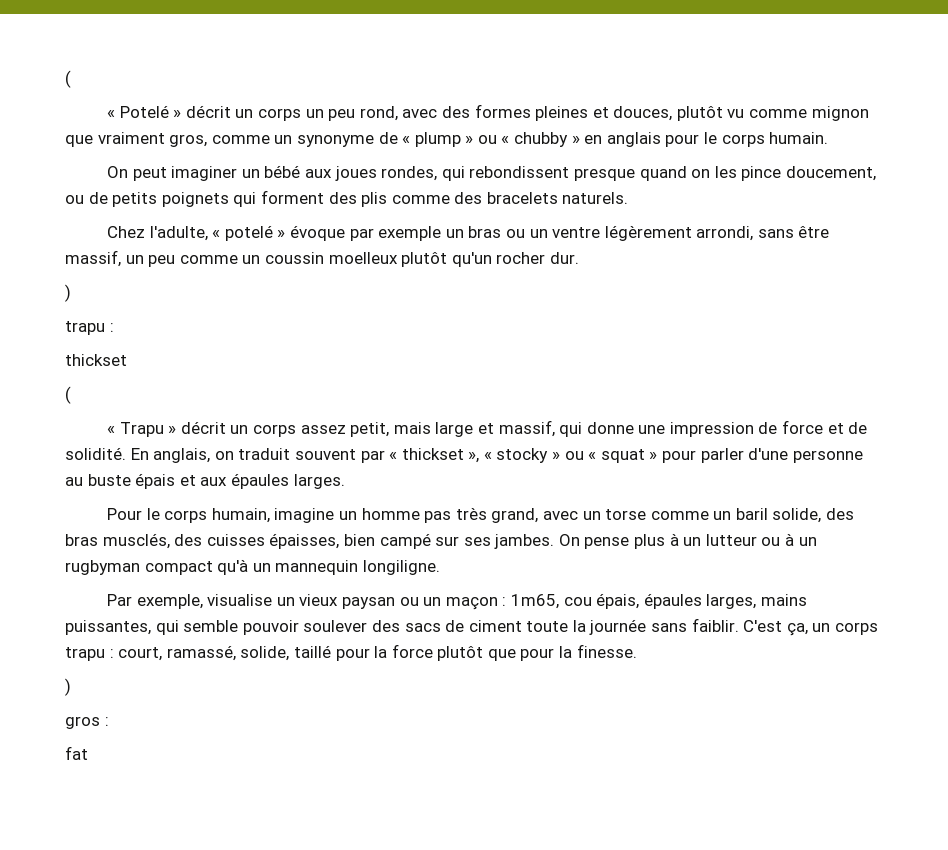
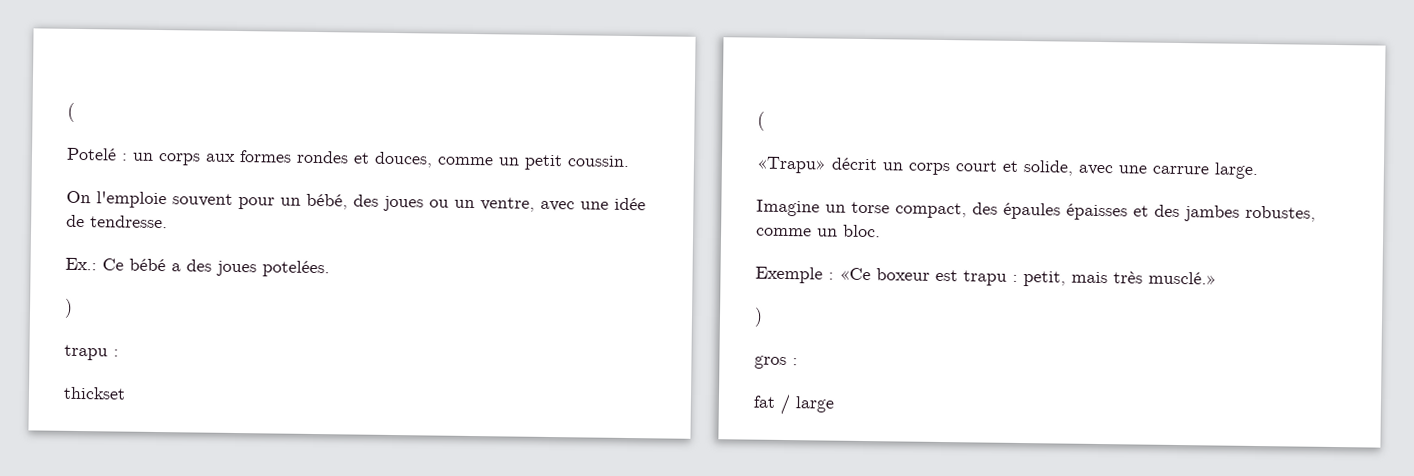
[65,70,71,88] [107,104,869,121] [65,132,829,147] [107,165,876,181] [65,190,629,207] [107,225,830,241] [65,250,579,267] ( // « Potelé » décrit un corps un peu rond, avec des formes pleines et douces, plutôt vu comme mignon que vraiment gros, comme un synonyme de « plump » ou « chubby » en anglais pour le corps humain. // On peut imaginer un bébé aux joues rondes, qui rebondissent presque quand on les pince doucement, ou de petits poignets qui forment des plis comme des bracelets naturels. // Chez l'adulte, « potelé » évoque par exemple un bras ou un ventre légèrement arrondi, sans être massif, un peu comme un coussin moelleux plutôt qu'un rocher dur. -> [67,102,75,122] [66,147,630,171] [66,190,646,212] [66,214,168,229] [65,257,330,278] ( // Potelé : un corps aux formes rondes et douces, comme un petit coussin. // On l'emploie souvent pour un bébé, des joues ou un ventre, avec une idée de tendresse. // Ex.: Ce bébé a des joues potelées.
[107,420,868,437] [65,447,863,463] [65,473,345,489] [107,507,855,523] [65,533,817,549] [65,559,440,575] [107,593,807,610] [65,618,879,636] [65,644,637,661] « Trapu » décrit un corps assez petit, mais large et massif, qui donne une impression de force et de solidité. En anglais, on traduit souvent par « thickset », « stocky » ou « squat » pour parler d'une personne au buste épais et aux épaules larges. // Pour le corps humain, imagine un homme pas très grand, avec un torse comme un baril solide, des bras musclés, des cuisses épaisses, bien campé sur ses jambes. On pense plus à un lutteur ou à un rugbyman compact qu'à un mannequin longiligne. // Par exemple, visualise un vieux paysan ou un maçon : 1m65, cou épais, épaules larges, mains puissantes, qui semble pouvoir soulever des sacs de ciment toute la journée sans faiblir. C'est ça, un corps trapu : court, ramassé, solide, taillé pour la force plutôt que pour la finesse. -> [756,156,1259,180] [756,199,1316,222] [756,224,881,238] [755,266,1217,287] «Trapu» décrit un corps court et solide, avec une carrure large. // Imagine un torse compact, des épaules épaisses et des jambes robustes, comme un bloc. // Exemple : «Ce boxeur est trapu : petit, mais très musclé.»
(88, 753) none -> [780,393,834,416] / large

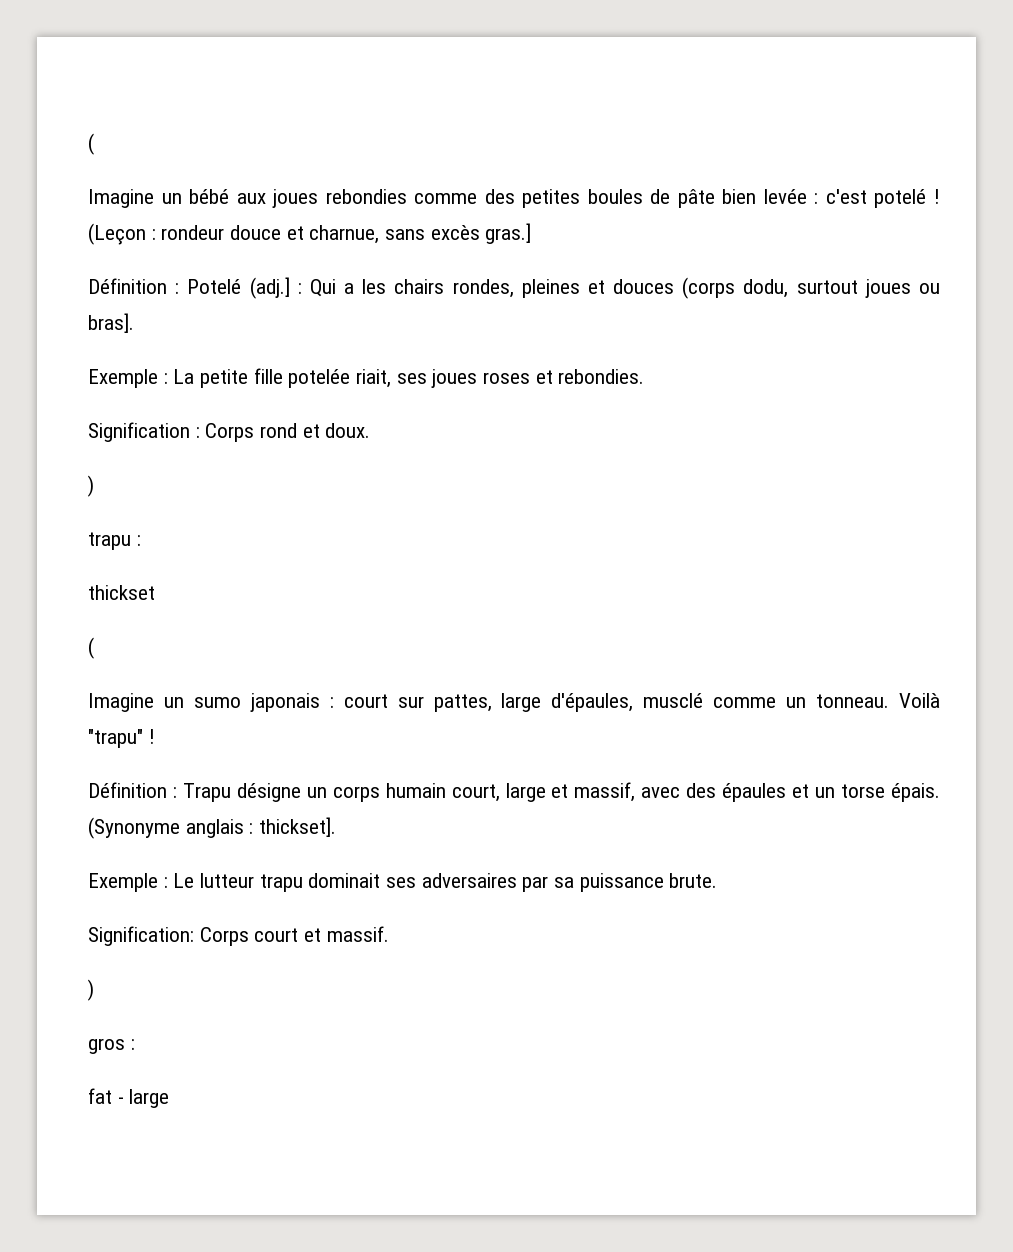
[67,102,75,122] [66,147,630,171] [66,190,646,212] [66,214,168,229] [65,257,330,278] ( // Potelé : un corps aux formes rondes et douces, comme un petit coussin. // On l'emploie souvent pour un bébé, des joues ou un ventre, avec une idée de tendresse. // Ex.: Ce bébé a des joues potelées. -> [88,133,94,155] [88,189,940,208] [88,223,532,245] [88,277,940,299] [88,313,134,333] [88,368,645,388] [88,422,371,442] ( // Imagine un bébé aux joues rebondies comme des petites boules de pâte bien levée : c'est potelé ! (Leçon : rondeur douce et charnue, sans excès gras.] // Définition : Potelé (adj.] : Qui a les chairs rondes, pleines et douces (corps dodu, surtout joues ou bras]. // Exemple : La petite fille potelée riait, ses joues roses et rebondies. // Signification : Corps rond et doux.
[756,156,1259,180] [756,199,1316,222] [756,224,881,238] [755,266,1217,287] «Trapu» décrit un corps court et solide, avec une carrure large. // Imagine un torse compact, des épaules épaisses et des jambes robustes, comme un bloc. // Exemple : «Ce boxeur est trapu : petit, mais très musclé.» -> [88,693,941,712] [88,729,155,748] [88,782,941,802] [88,817,337,839] [88,873,718,892] [88,926,389,946] Imagine un sumo japonais : court sur pattes, large d'épaules, musclé comme un tonneau. Voilà "trapu" ! // Définition : Trapu désigne un corps humain court, large et massif, avec des épaules et un torse épais. (Synonyme anglais : thickset]. // Exemple : Le lutteur trapu dominait ses adversaires par sa puissance brute. // Signification: Corps court et massif.
[780,393,791,416] / -> [117,1097,124,1104] -

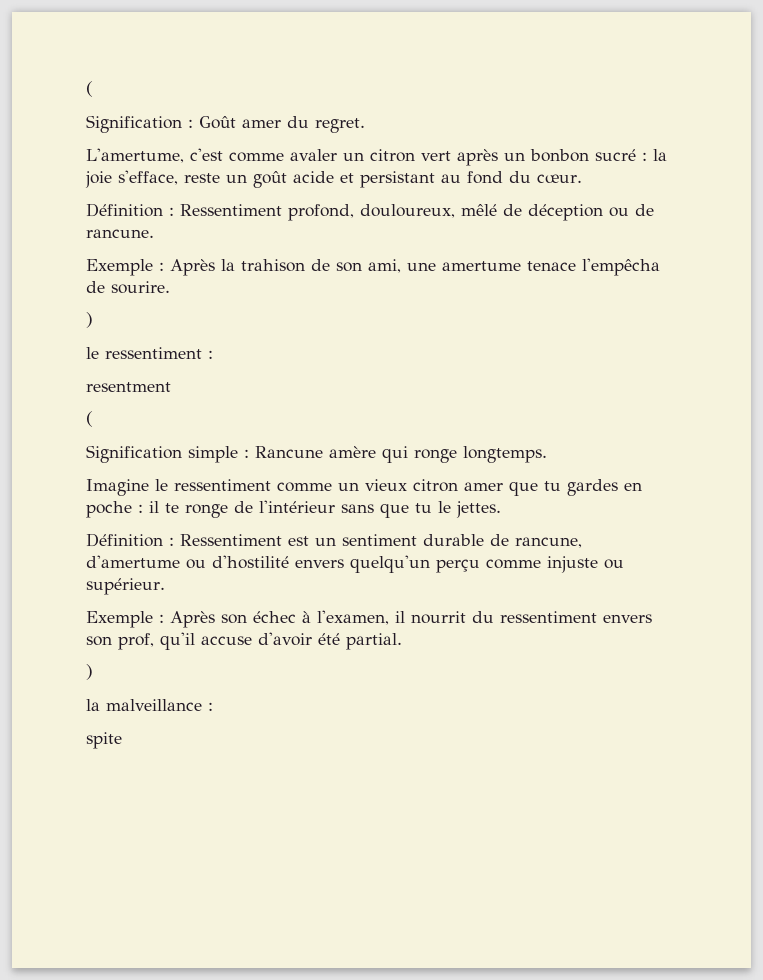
[88,133,94,155] [88,189,940,208] [88,223,532,245] [88,277,940,299] [88,313,134,333] [88,368,645,388] [88,422,371,442] [88,475,94,497] [88,532,141,550] [88,585,155,600] [88,637,94,659] [88,693,941,712] [88,729,155,748] [88,782,941,802] [88,817,337,839] [88,873,718,892] [88,926,389,946] [88,979,94,1001] [88,1038,135,1054] [88,1088,170,1108] ( // Imagine un bébé aux joues rebondies comme des petites boules de pâte bien levée : c'est potelé ! (Leçon : rondeur douce et charnue, sans excès gras.] // Définition : Potelé (adj.] : Qui a les chairs rondes, pleines et douces (corps dodu, surtout joues ou bras]. // Exemple : La petite fille potelée riait, ses joues roses et rebondies. // Signification : Corps rond et doux. // ) // trapu : // thickset // ( // Imagine un sumo japonais : court sur pattes, large d'épaules, musclé comme un tonneau. Voilà "trapu" ! // Définition : Trapu désigne un corps humain court, large et massif, avec des épaules et un torse épais. (Synonyme anglais : thickset]. // Exemple : Le lutteur trapu dominait ses adversaires par sa puissance brute. // Signification: Corps court et massif. // ) // gros : // fat - large -> [86,81,93,97] [86,115,365,133] [86,148,667,166] [85,170,582,188] [86,203,654,221] [86,229,154,238] [86,258,660,276] [86,281,170,294] [86,312,93,328] [86,347,213,359] [86,382,171,392] [86,411,93,427] [86,445,547,463] [86,479,642,496] [86,500,501,518] [86,533,582,548] [86,555,624,573] [86,578,165,595] [86,610,652,628] [86,632,402,650] [86,664,93,680] [86,699,213,711] [86,732,122,749] ( // Signification : Goût amer du regret. // L'amertume, c'est comme avaler un citron vert après un bonbon sucré : la joie s'efface, reste un goût acide et persistant au fond du cœur. // Définition : Ressentiment profond, douloureux, mêlé de déception ou de rancune. // Exemple : Après la trahison de son ami, une amertume tenace l'empêcha de sourire. // ) // le ressentiment : // resentment // ( // Signification simple : Rancune amère qui ronge longtemps. // Imagine le ressentiment comme un vieux citron amer que tu gardes en poche : il te ronge de l'intérieur sans que tu le jettes. // Définition : Ressentiment est un sentiment durable de rancune, d'amertume ou d'hostilité envers quelqu'un perçu comme injuste ou supérieur. // Exemple : Après son échec à l'examen, il nourrit du ressentiment envers son prof, qu'il accuse d'avoir été partial. // ) // la malveillance : // spite

